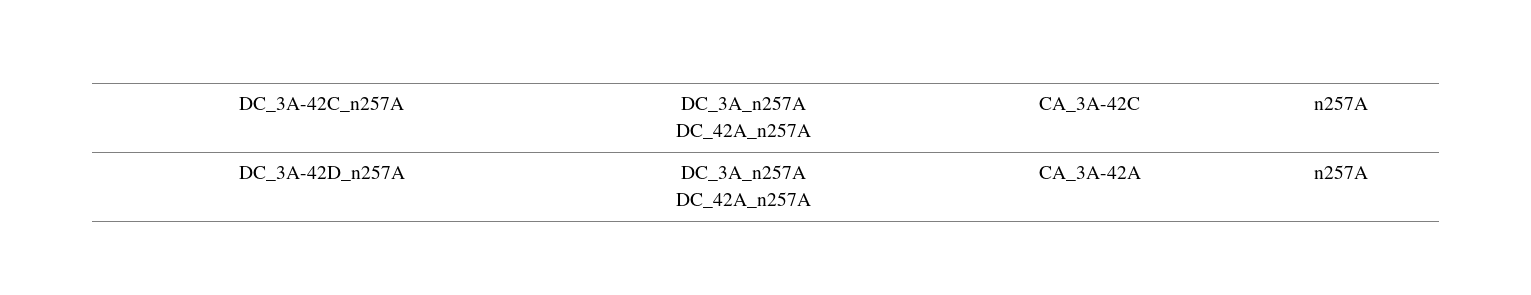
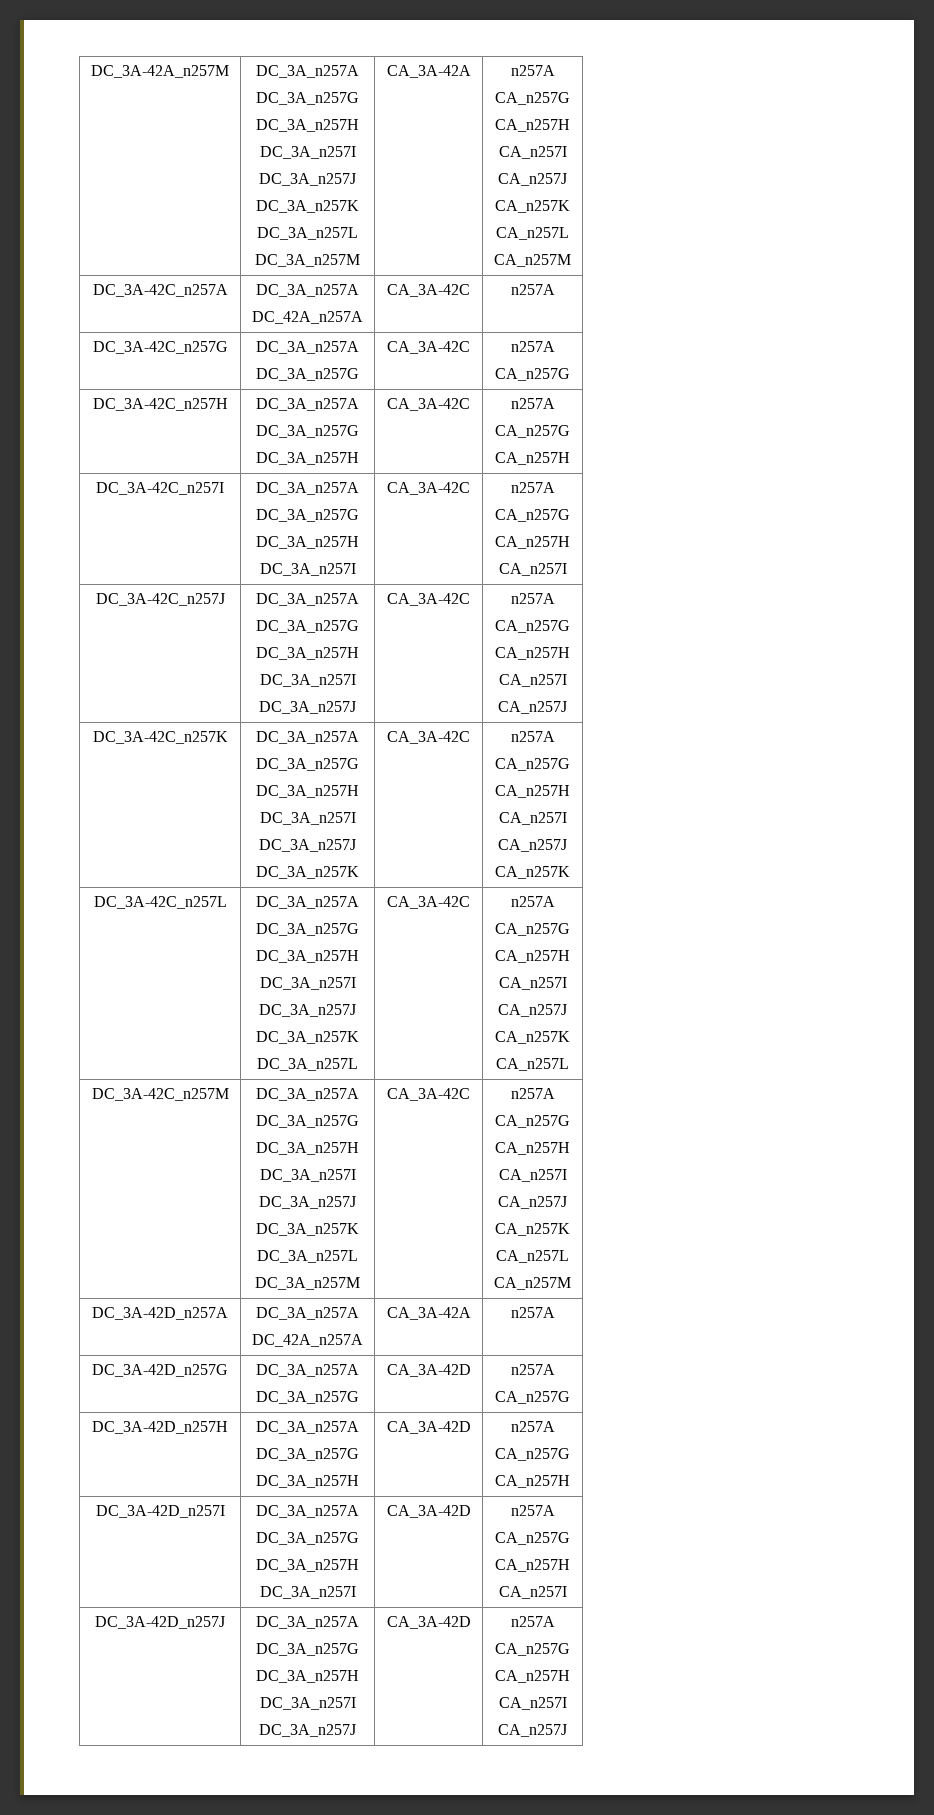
(239, 104) none -> [91,65,229,78] [256,65,359,78] [256,92,359,105] [256,119,359,132] [259,146,356,159] [259,173,356,186] [256,200,359,213] [257,227,358,240] [255,254,360,267] [386,65,471,78] [510,65,555,76] [495,92,570,105] [495,119,570,132] [498,146,567,159] [498,173,567,186] [495,200,570,213] [496,227,569,240] [494,254,571,267] DC_3A-42A_n257M | DC_3A_n257A // DC_3A_n257G // DC_3A_n257H // DC_3A_n257I // DC_3A_n257J // DC_3A_n257K // DC_3A_n257L // DC_3A_n257M | CA_3A-42A | n257A // CA_n257G // CA_n257H // CA_n257I // CA_n257J // CA_n257K // CA_n257L // CA_n257M //
(1368, 103) none -> [92,341,228,354] [256,341,359,354] [256,368,359,381] [387,341,470,354] [510,341,555,352] [495,368,570,381] [92,398,228,411] [256,398,359,411] [256,425,359,438] [256,452,359,465] [387,398,470,411] [510,398,555,409] [495,425,570,438] [495,452,570,465] [96,482,224,495] [256,482,359,495] [256,509,359,522] [256,536,359,549] [259,563,356,576] [387,482,470,495] [510,482,555,493] [495,509,570,522] [495,536,570,549] [498,563,567,576] [95,593,225,606] [256,593,359,606] [256,620,359,633] [256,647,359,660] [259,674,356,687] [259,701,356,714] [387,593,470,606] [510,593,555,604] [495,620,570,633] [495,647,570,660] [498,674,567,687] [498,701,567,714] [92,731,228,744] [256,731,359,744] [256,758,359,771] [256,785,359,798] [259,812,356,825] [259,839,356,852] [256,866,359,879] [387,731,470,744] [510,731,555,742] [495,758,570,771] [495,785,570,798] [498,812,567,825] [498,839,567,852] [495,866,570,879] [93,896,227,909] [256,896,359,909] [256,923,359,936] [256,950,359,963] [259,977,356,990] [259,1004,356,1017] [256,1031,359,1044] [257,1058,358,1071] [387,896,470,909] [510,896,555,907] [495,923,570,936] [495,950,570,963] [498,977,567,990] [498,1004,567,1017] [495,1031,570,1044] [496,1058,569,1071] [91,1088,229,1101] [256,1088,359,1101] [256,1115,359,1128] [256,1142,359,1155] [259,1169,356,1182] [259,1196,356,1209] [256,1223,359,1236] [257,1250,358,1263] [255,1277,360,1290] [387,1088,470,1101] [510,1088,555,1099] [495,1115,570,1128] [495,1142,570,1155] [498,1169,567,1182] [498,1196,567,1209] [495,1223,570,1236] [496,1250,569,1263] [494,1277,571,1290] // DC_3A-42C_n257G | DC_3A_n257A // DC_3A_n257G | CA_3A-42C | n257A // CA_n257G // DC_3A-42C_n257H | DC_3A_n257A // DC_3A_n257G // DC_3A_n257H | CA_3A-42C | n257A // CA_n257G // CA_n257H // DC_3A-42C_n257I | DC_3A_n257A // DC_3A_n257G // DC_3A_n257H // DC_3A_n257I | CA_3A-42C | n257A // CA_n257G // CA_n257H // CA_n257I // DC_3A-42C_n257J | DC_3A_n257A // DC_3A_n257G // DC_3A_n257H // DC_3A_n257I // DC_3A_n257J | CA_3A-42C | n257A // CA_n257G // CA_n257H // CA_n257I // CA_n257J // DC_3A-42C_n257K | DC_3A_n257A // DC_3A_n257G // DC_3A_n257H // DC_3A_n257I // DC_3A_n257J // DC_3A_n257K | CA_3A-42C | n257A // CA_n257G // CA_n257H // CA_n257I // CA_n257J // CA_n257K // DC_3A-42C_n257L | DC_3A_n257A // DC_3A_n257G // DC_3A_n257H // DC_3A_n257I // DC_3A_n257J // DC_3A_n257K // DC_3A_n257L | CA_3A-42C | n257A // CA_n257G // CA_n257H // CA_n257I // CA_n257J // CA_n257K // CA_n257L // DC_3A-42C_n257M | DC_3A_n257A // DC_3A_n257G // DC_3A_n257H // DC_3A_n257I // DC_3A_n257J // DC_3A_n257K // DC_3A_n257L // DC_3A_n257M | CA_3A-42C | n257A // CA_n257G // CA_n257H // CA_n257I // CA_n257J // CA_n257K // CA_n257L // CA_n257M
(1368, 172) none -> [92,1364,228,1377] [256,1364,359,1377] [256,1391,359,1404] [386,1364,471,1377] [510,1364,555,1375] [495,1391,570,1404] [92,1421,228,1434] [256,1421,359,1434] [256,1448,359,1461] [256,1475,359,1488] [386,1421,471,1434] [510,1421,555,1432] [495,1448,570,1461] [495,1475,570,1488] [95,1505,225,1518] [256,1505,359,1518] [256,1532,359,1545] [256,1559,359,1572] [259,1586,356,1599] [386,1505,471,1518] [510,1505,555,1516] [495,1532,570,1545] [495,1559,570,1572] [498,1586,567,1599] [95,1616,225,1629] [256,1616,359,1629] [256,1643,359,1656] [256,1670,359,1683] [259,1697,356,1710] [259,1724,356,1737] [386,1616,471,1629] [510,1616,555,1627] [495,1643,570,1656] [495,1670,570,1683] [498,1697,567,1710] [498,1724,567,1737] // DC_3A-42D_n257G | DC_3A_n257A // DC_3A_n257G | CA_3A-42D | n257A // CA_n257G // DC_3A-42D_n257H | DC_3A_n257A // DC_3A_n257G // DC_3A_n257H | CA_3A-42D | n257A // CA_n257G // CA_n257H // DC_3A-42D_n257I | DC_3A_n257A // DC_3A_n257G // DC_3A_n257H // DC_3A_n257I | CA_3A-42D | n257A // CA_n257G // CA_n257H // CA_n257I // DC_3A-42D_n257J | DC_3A_n257A // DC_3A_n257G // DC_3A_n257H // DC_3A_n257I // DC_3A_n257J | CA_3A-42D | n257A // CA_n257G // CA_n257H // CA_n257I // CA_n257J

